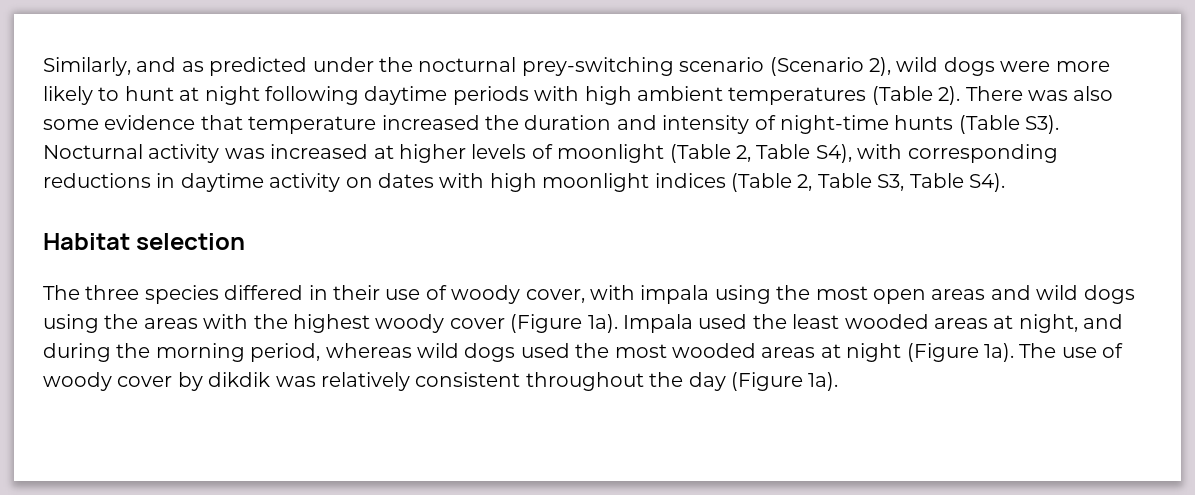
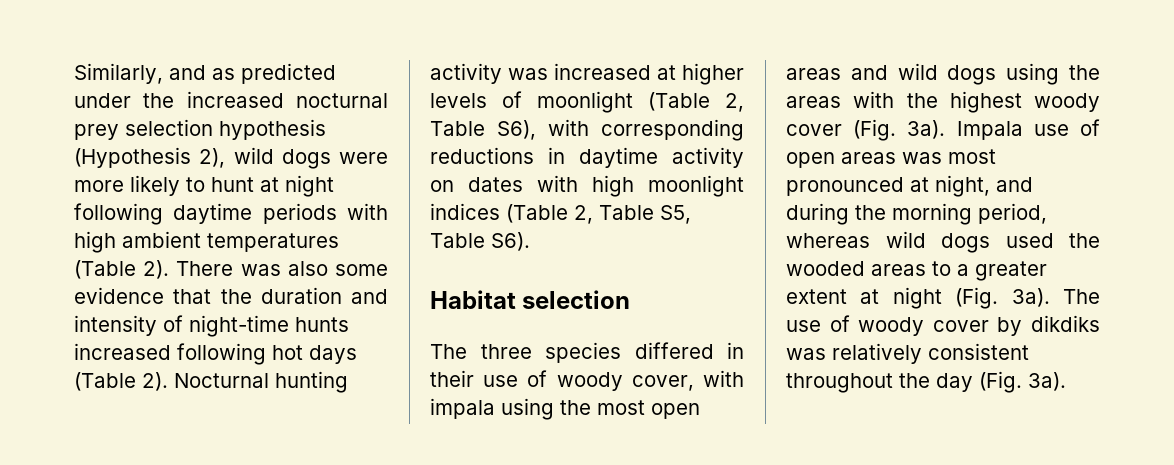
[418,57,864,76] nocturnal prey-switching scenario (Scenario -> [186,91,388,108] [74,119,326,140] [74,147,191,168] increased nocturnal prey selection hypothesis (Hypothesis
[248,115,480,134] temperature increased -> (212, 296) none
[958,115,1060,134] [43,144,143,159] (Table S3). Nocturnal -> [74,343,357,365] [74,371,348,393] increased following hot days (Table 2). Nocturnal hunting
[815,144,852,163] S4), -> [497,120,536,140] S6),
[877,173,1005,192] S3, Table S4). -> [660,205,691,224] [430,232,530,251] S5, Table S6).
[510,314,988,333] (Figure 1a). Impala used the least wooded areas -> [853,119,1100,141] [786,149,996,168] [786,177,904,196] (Fig. 3a). Impala use of open areas was most pronounced
[614,343,1014,362] most wooded areas at night (Figure 1a). -> [786,261,1047,281] [786,287,1050,309] wooded areas to a greater extent at night (Fig. 3a).
[208,372,271,387] dikdik -> [1031,315,1100,332] dikdiks
[730,372,839,391] (Figure 1a). -> [979,371,1066,393] (Fig. 3a).

